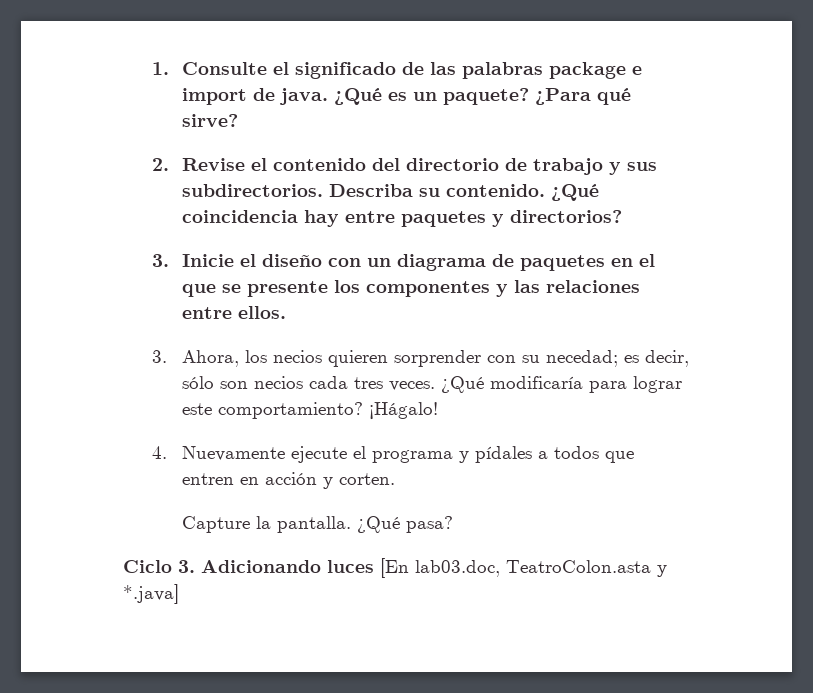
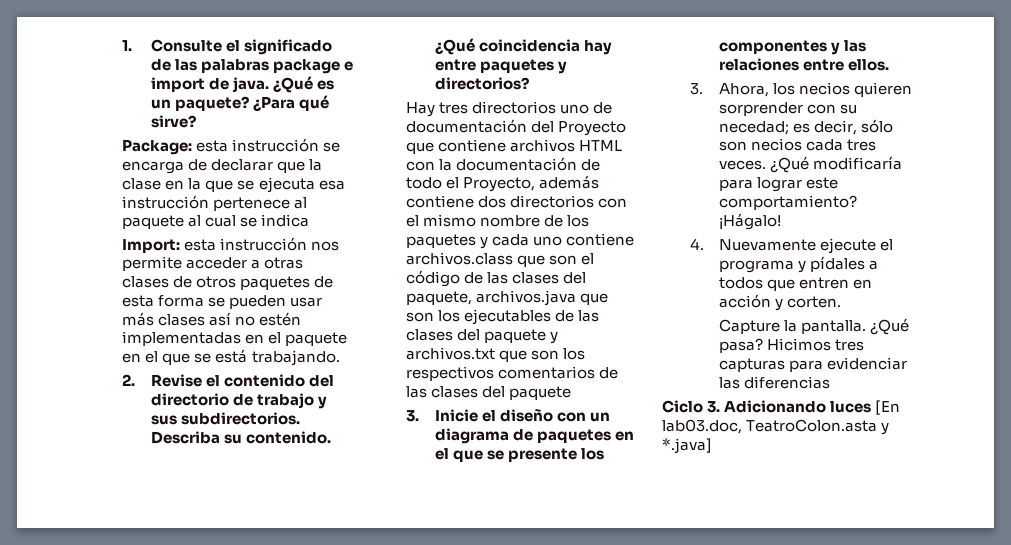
(238, 120) none -> [122,138,341,155] [122,159,323,174] [122,177,345,193] [122,195,308,211] [122,214,310,229] [122,237,340,253] [122,256,304,271] [122,276,334,290] [122,295,323,309] [122,312,302,326] [122,331,348,346] [122,349,340,366] // Package: esta instrucción se encarga de declarar que la clase en la que se ejecuta esa instrucción pertenece al paquete al cual se indica // Import: esta instrucción nos permite acceder a otras clases de otros paquetes de esta forma se pueden usar más clases así no estén implementadas en el paquete en el que se está trabajando.
(622, 216) none -> [406,101,613,117] [406,119,627,136] [406,139,623,154] [406,157,601,171] [406,175,600,192] [406,195,628,208] [406,214,590,227] [406,233,635,249] [406,252,595,267] [406,270,587,287] [406,290,609,306] [406,309,600,325] [406,329,559,344] [406,347,586,362] [406,366,619,381] [406,386,572,400] // Hay tres directorios uno de documentación del Proyecto que contiene archivos HTML con la documentación de todo el Proyecto, además contiene dos directorios con el mismo nombre de los paquetes y cada uno contiene archivos.class que son el código de las clases del paquete, archivos.java que son los ejecutables de las clases del paquete y archivos.txt que son los respectivos comentarios de las clases del paquete
(453, 524) none -> [766,338,864,351] [718,357,907,372] [718,376,830,389] Hicimos tres capturas para evidenciar las diferencias

